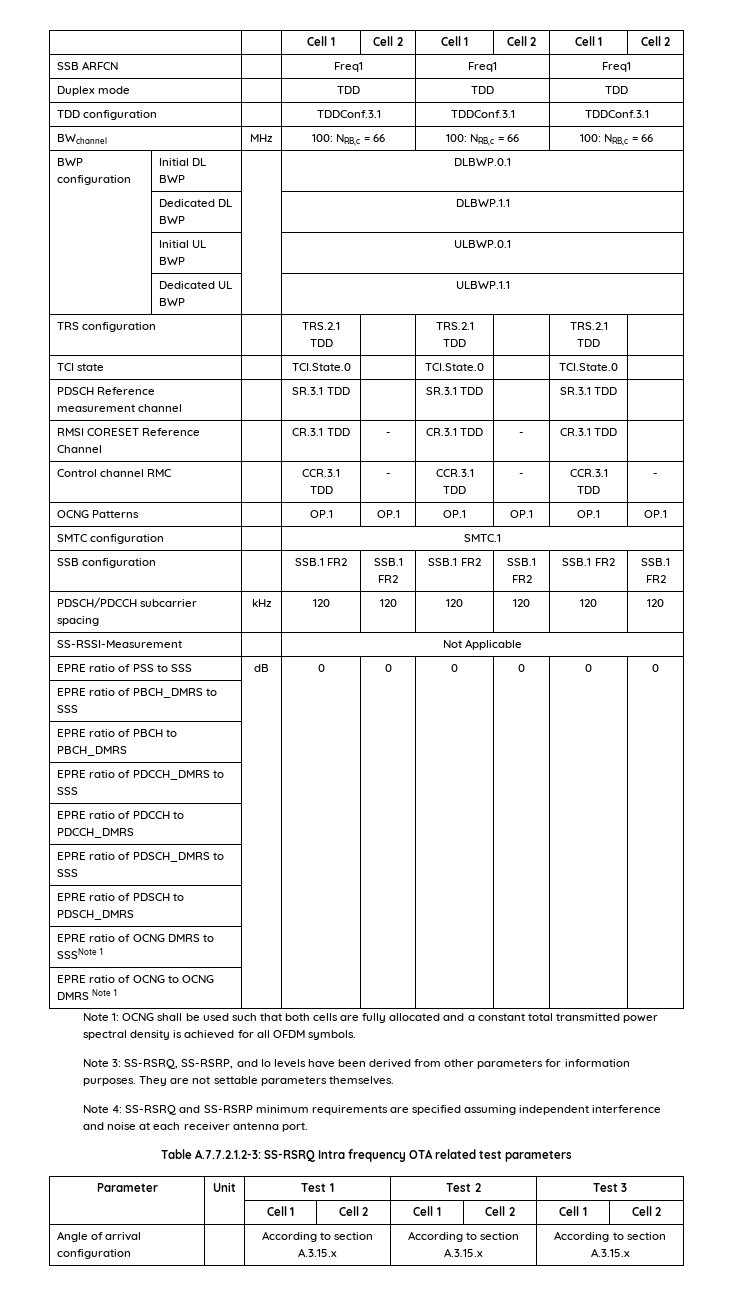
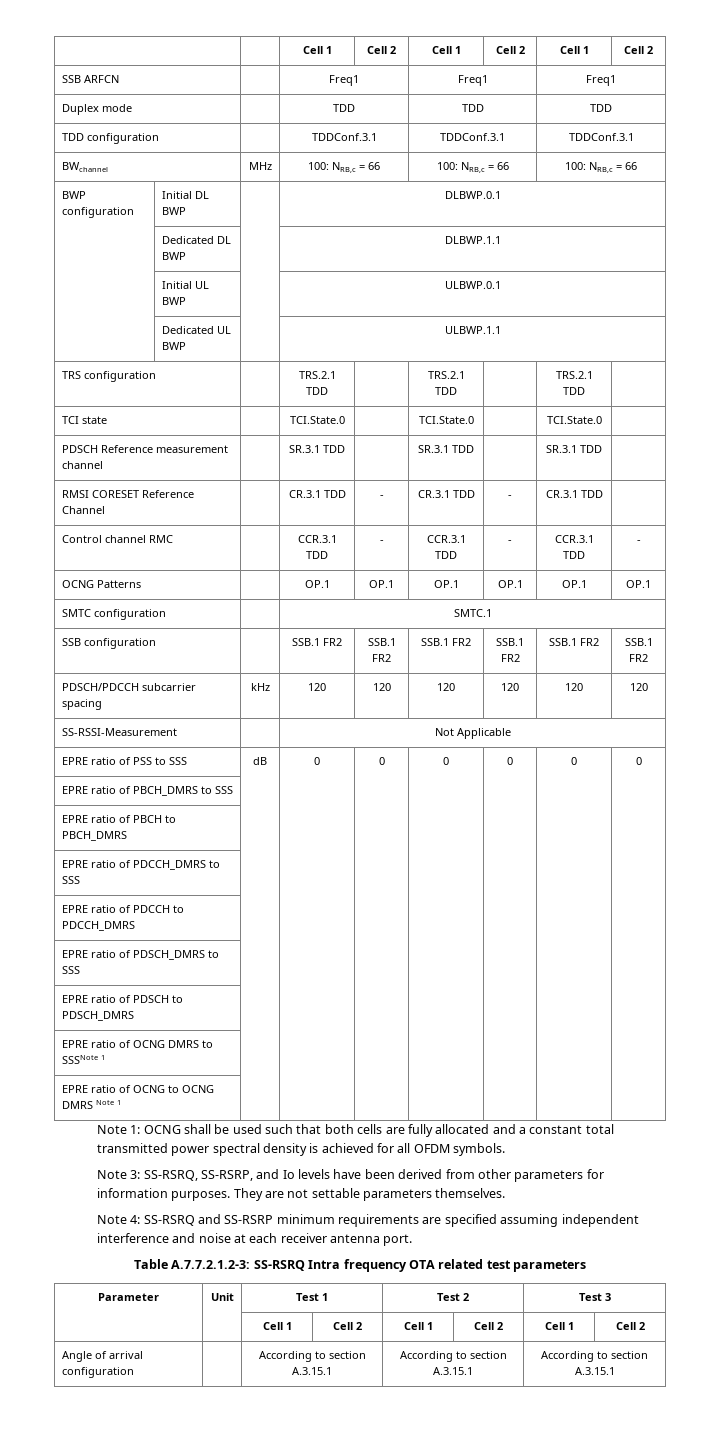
[298,1248,337,1257] [407,1231,520,1242] [444,1248,483,1257] [554,1231,666,1242] [590,1248,630,1257] A.3.15.x | According to section A.3.15.x | According to section A.3.15.x -> [292,1367,332,1375] [399,1351,507,1362] [433,1367,473,1375] [541,1351,648,1362] [574,1367,615,1375] A.3.15.1 | According to section A.3.15.1 | According to section A.3.15.1

